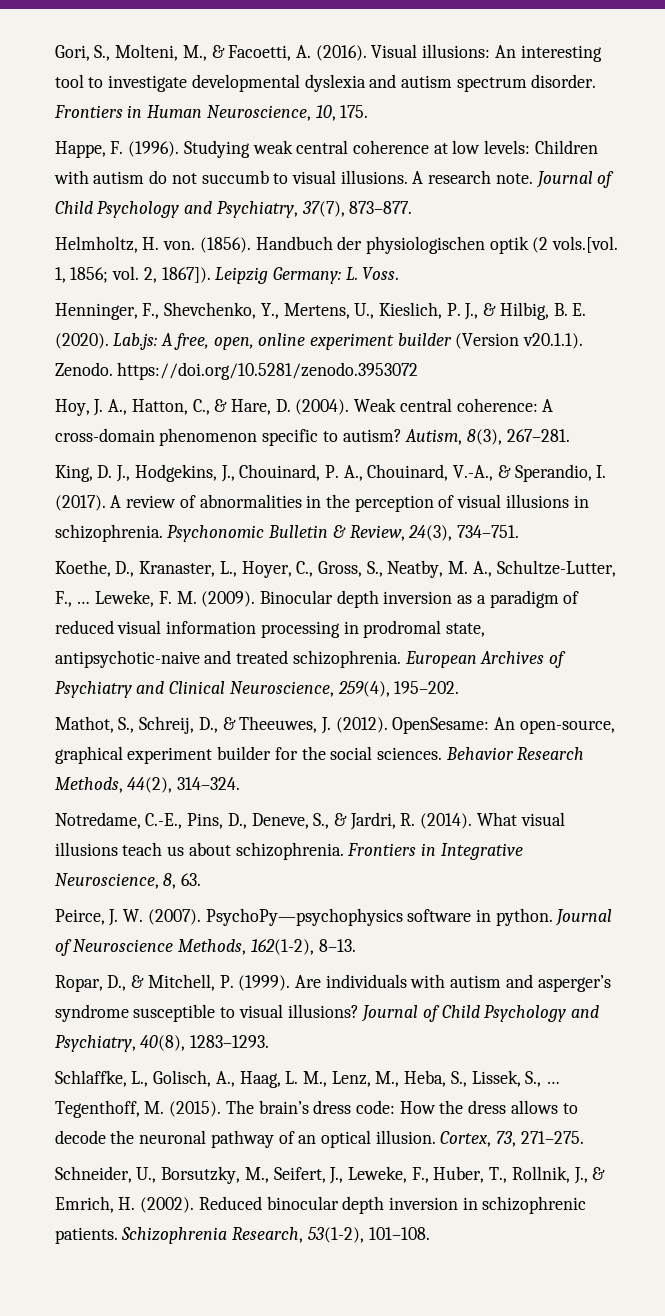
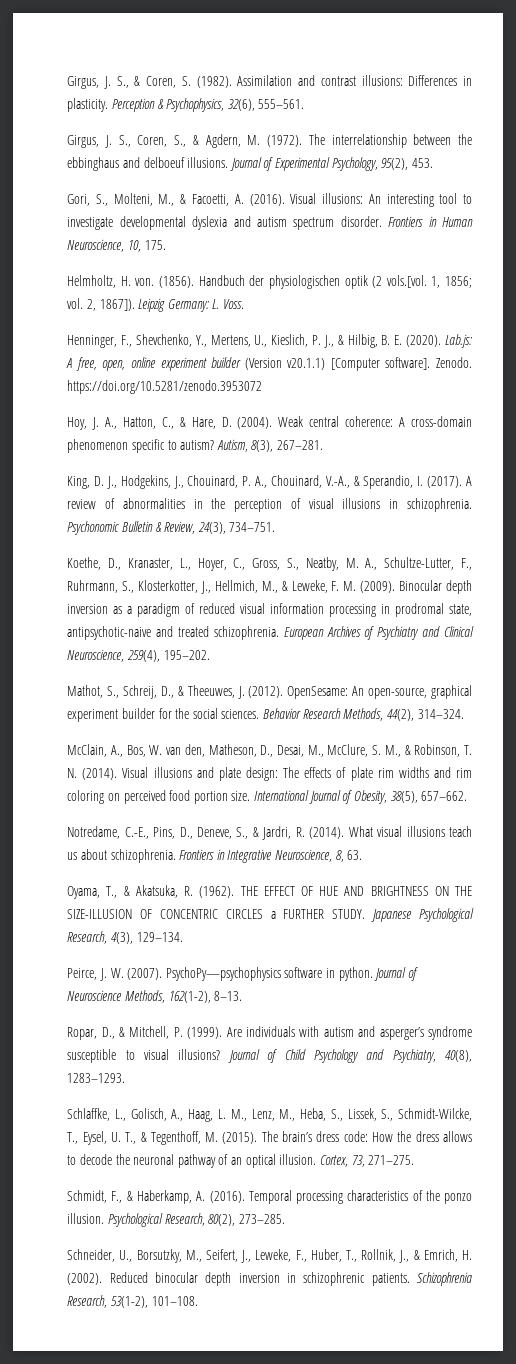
(54, 53) none -> [67,75,473,89] [67,98,305,112] [67,134,473,148] [67,157,434,171] Girgus, J. S., & Coren, S. (1982). Assimilation and contrast illusions: Differences in plasticity. Perception & Psychophysics, 32(6), 555–561. // Girgus, J. S., Coren, S., & Agdern, M. (1972). The interrelationship between the ebbinghaus and delboeuf illusions. Journal of Experimental Psychology, 95(2), 453. //
[54,140,598,158] [53,170,615,188] [54,201,413,218] // Happe, F. (1996). Studying weak central coherence at low levels: Children with autism do not succumb to visual illusions. A research note. Journal of Child Psychology and Psychiatry, 37(7), 873–877. -> (166, 245) none
[523,333,584,349] v20.1.1). -> [287,357,431,371] v20.1.1) [Computer software].
[76,601,91,604] … -> [67,580,288,594] Ruhrmann, S., Klosterkotter, J., Hellmich, M., &
(241, 783) none -> [67,744,472,757] [67,767,473,781] [67,790,468,804] // McClain, A., Bos, W. van den, Matheson, D., Desai, M., McClure, S. M., & Robinson, T. N. (2014). Visual illusions and plate design: The effects of plate rim widths and rim coloring on perceived food portion size. International Journal of Obesity, 38(5), 657–662.
(202, 879) none -> [67,885,473,899] [67,908,474,922] [67,931,183,944] // Oyama, T., & Akatsuka, R. (1962). THE EFFECT OF HUE AND BRIGHTNESS ON THE SIZE-ILLUSION OF CONCENTRIC CIRCLES a FURTHER STUDY. Japanese Psychological Research, 4(3), 129–134.
[546,1081,561,1084] … -> [397,1108,472,1121] [67,1131,147,1145] Schmidt-Wilcke, T., Eysel, U. T., &
(584, 1137) none -> [67,1190,472,1204] [67,1213,285,1227] // Schmidt, F., & Haberkamp, A. (2016). Temporal processing characteristics of the ponzo illusion. Psychological Research, 80(2), 273–285.

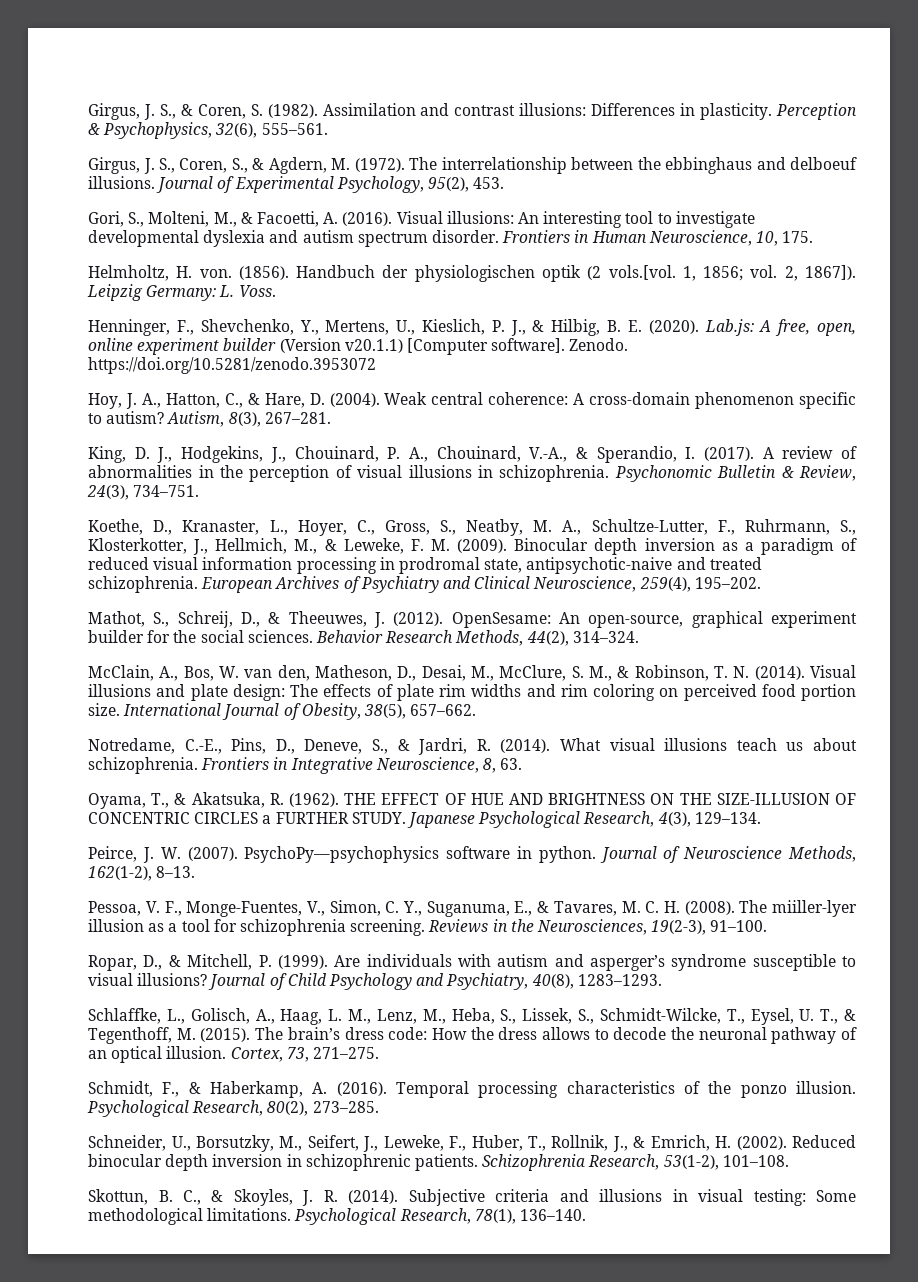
(243, 996) none -> [88,900,857,917] [88,919,768,936] // Pessoa, V. F., Monge-Fuentes, V., Simon, C. Y., Suganuma, E., & Tavares, M. C. H. (2008). The miiller-lyer illusion as a tool for schizophrenia screening. Reviews in the Neurosciences, 19(2-3), 91–100.
(198, 1301) none -> [88,1189,857,1206] [88,1208,587,1225] // Skottun, B. C., & Skoyles, J. R. (2014). Subjective criteria and illusions in visual testing: Some methodological limitations. Psychological Research, 78(1), 136–140.

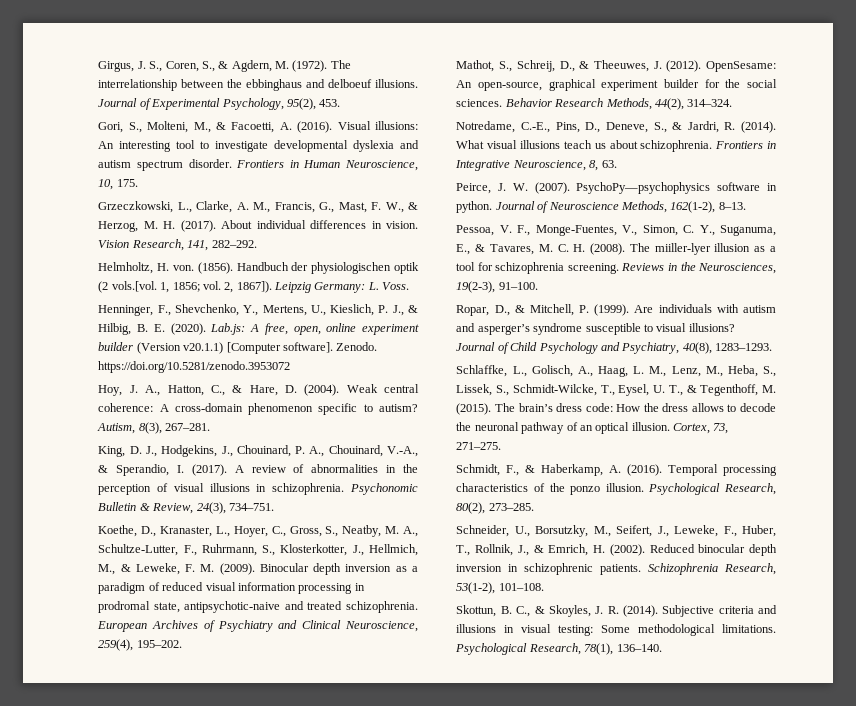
[88,103,858,120] [88,122,328,139] [88,157,176,174] Girgus, J. S., & Coren, S. (1982). Assimilation and contrast illusions: Differences in plasticity. Perception & Psychophysics, 32(6), 555–561. // Girgus, J. S., -> [98,61,163,72] Girgus, J. S.,
(814, 237) none -> [98,201,418,213] [98,220,418,232] [98,239,257,251] // Grzeczkowski, L., Clarke, A. M., Francis, G., Mast, F. W., & Herzog, M. H. (2017). About individual differences in vision. Vision Research, 141, 282–292.
[88,665,857,681] [88,684,856,701] [88,703,477,720] // McClain, A., Bos, W. van den, Matheson, D., Desai, M., McClure, S. M., & Robinson, T. N. (2014). Visual illusions and plate design: The effects of plate rim widths and rim coloring on perceived food portion size. International Journal of Obesity, 38(5), 657–662. -> (733, 103) none
[88,792,856,809] [88,811,761,828] // Oyama, T., & Akatsuka, R. (1962). THE EFFECT OF HUE AND BRIGHTNESS ON THE SIZE-ILLUSION OF CONCENTRIC CIRCLES a FURTHER STUDY. Japanese Psychological Research, 4(3), 129–134. -> (617, 164) none

